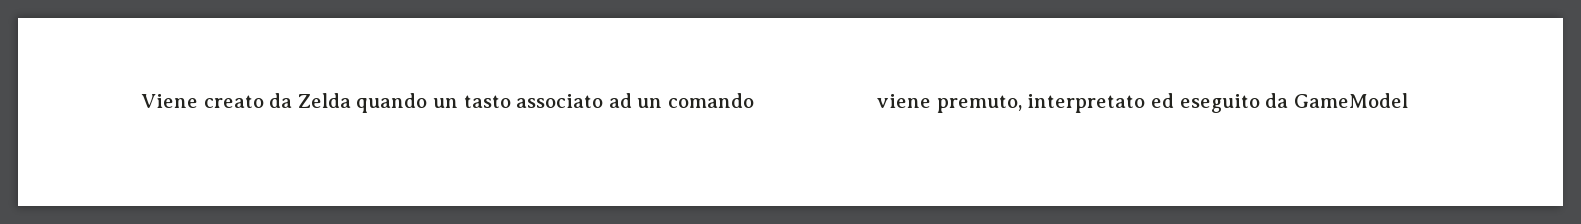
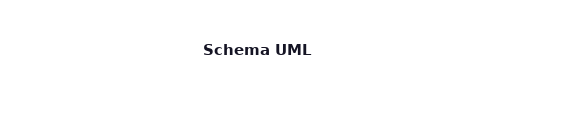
[141,93,1408,113] Viene creato da Zelda quando un tasto associato ad un comando viene premuto, interpretato ed eseguito da GameModel -> [203,44,312,55] Schema UML

